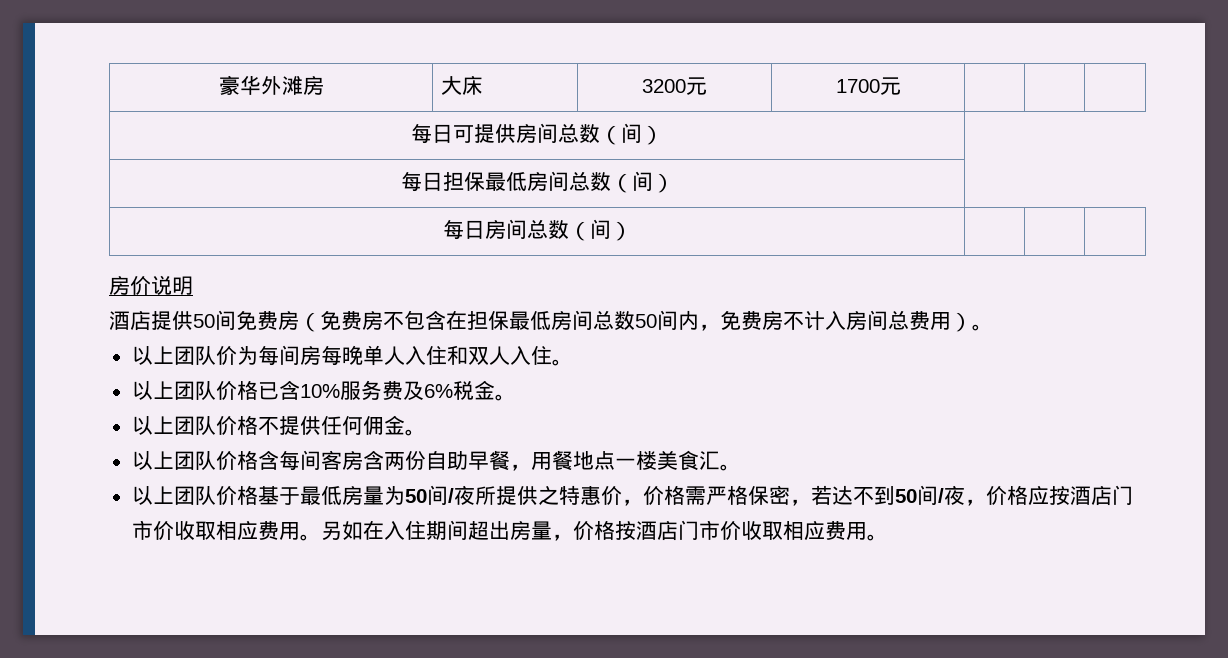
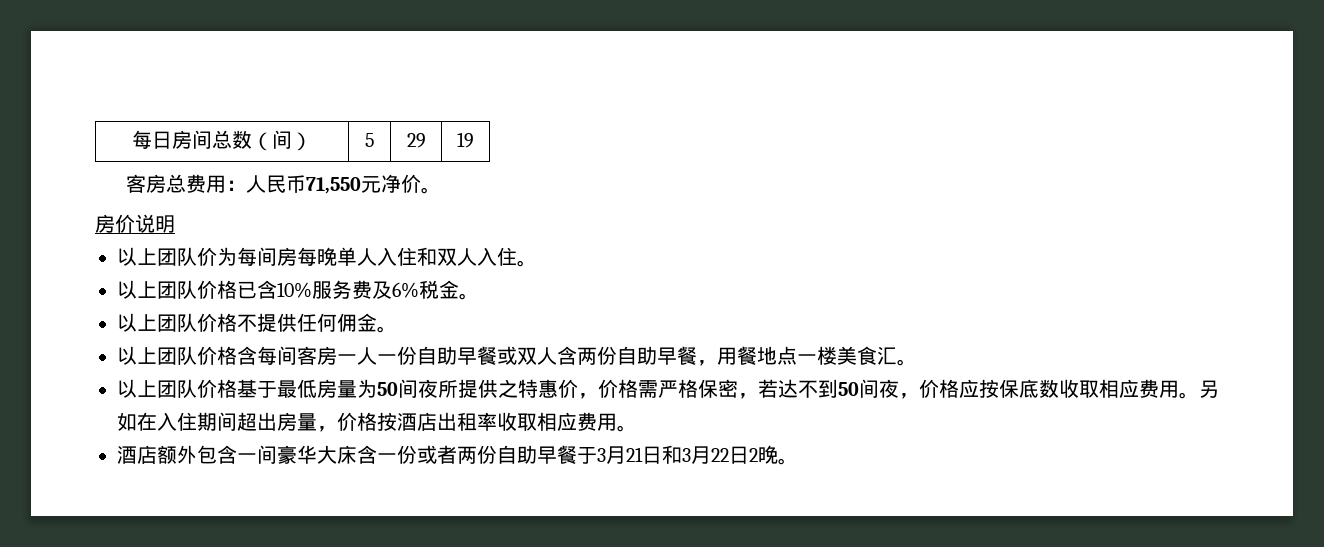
[218,75,324,95] [441,75,484,95] [642,77,707,95] [835,77,901,95] [411,123,664,145] [400,171,674,193] 豪华外滩房 | 大床 | 3200元 | 1700元 | | | // 每日可提供房间总数（间） // 每日担保最低房间总数（间） // -> (132, 139) none
[109,275,193,295] [109,310,993,332] | | // 房价说明 // 酒店提供50间免费房（免费房不包含在担保最低房间总数50间内，免费房不计入房间总费用）。 -> [364,133,375,147] [406,133,426,148] [457,132,474,148] [125,174,441,194] [95,214,175,233] 5 | 29 | 19 // 客房总费用：人民币71,550元净价。 // 房价说明
(363, 460) none -> [337,346,557,365] 一人一份自助早餐或双人
[447,488,454,503] / -> (418, 388) none
[937,488,944,503] / -> (879, 388) none
[1069,485,1133,506] [131,520,174,540] 酒店门市价 -> [999,379,1059,398] 保底数
[677,520,888,541] 门市价收取相应费用。 -> [437,412,637,432] [117,445,798,465] 出租率收取相应费用。 // 酒店额外包含一间豪华大床含一份或者两份自助早餐于3月21日和3月22日2晚。

